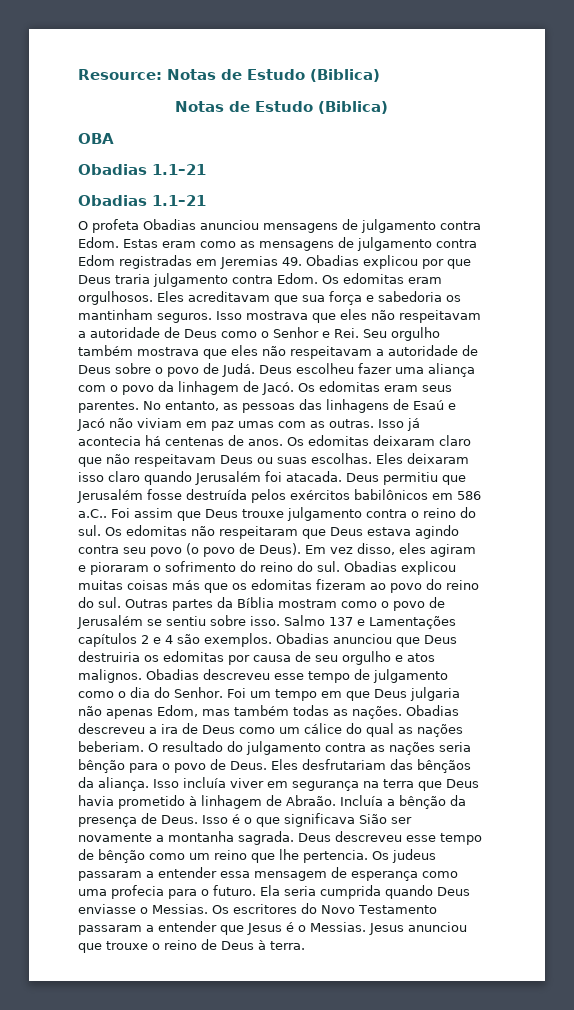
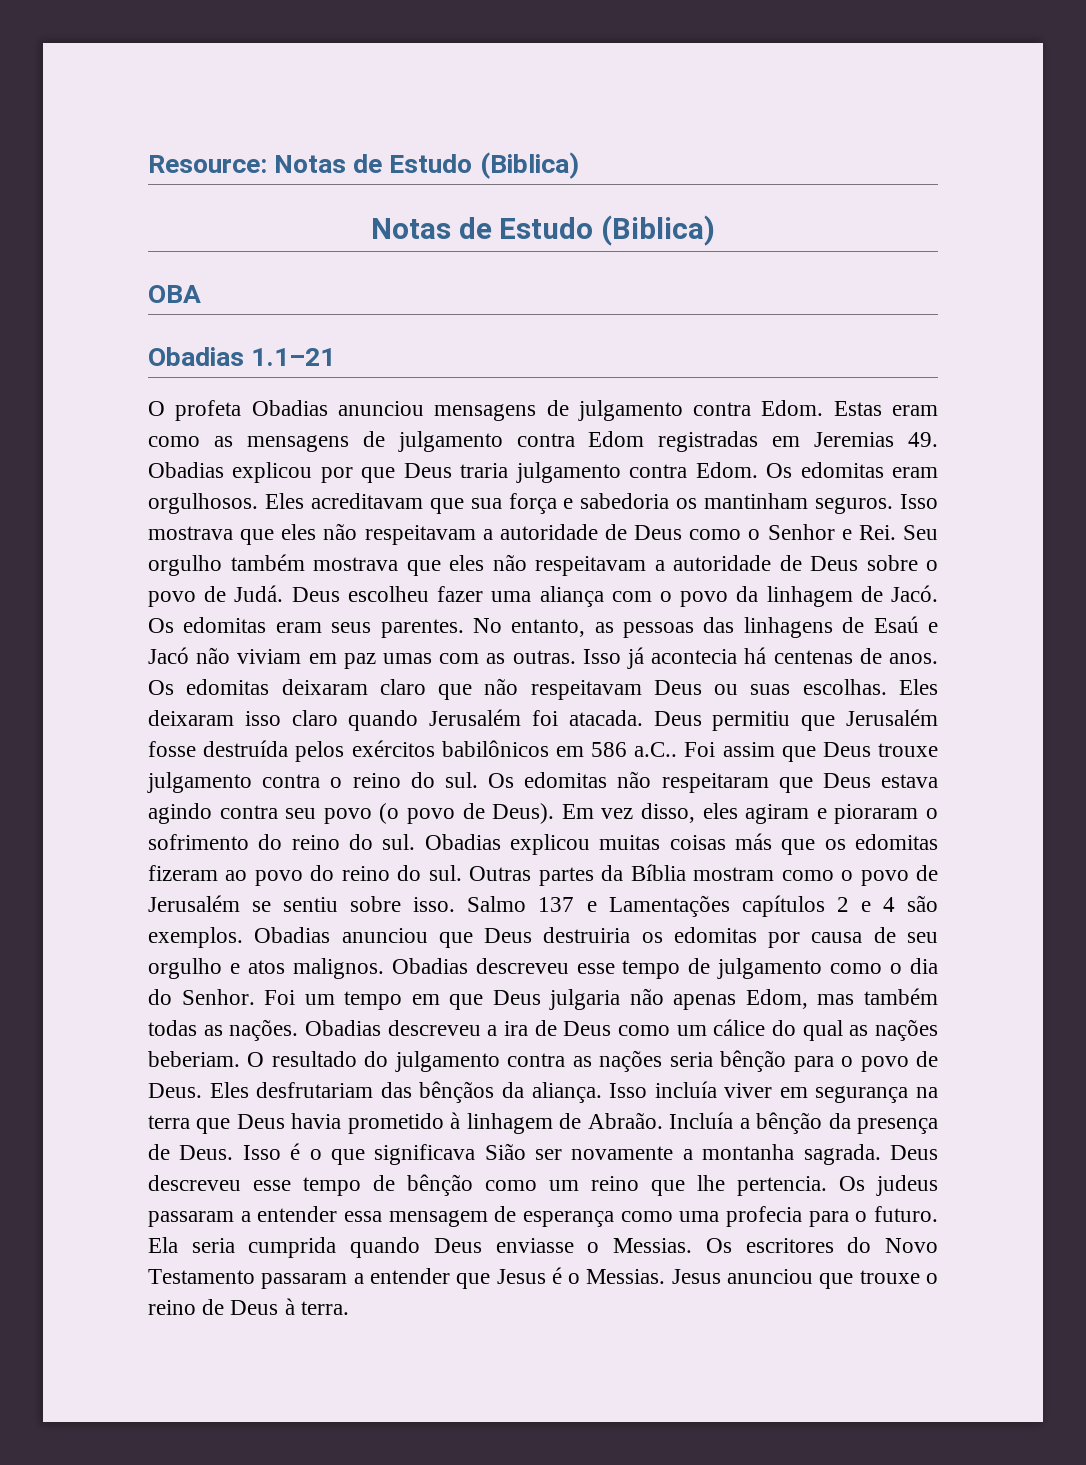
[78,195,206,206] // Obadias 1.1–21 -> (336, 357) none

